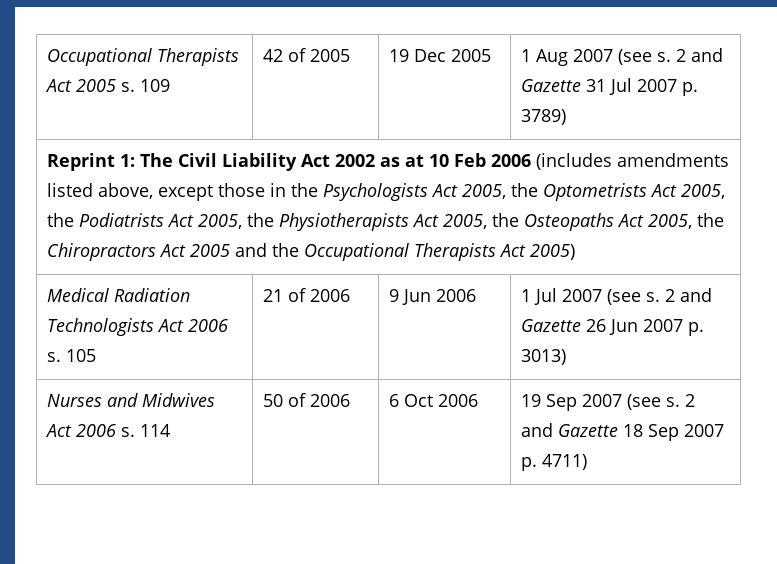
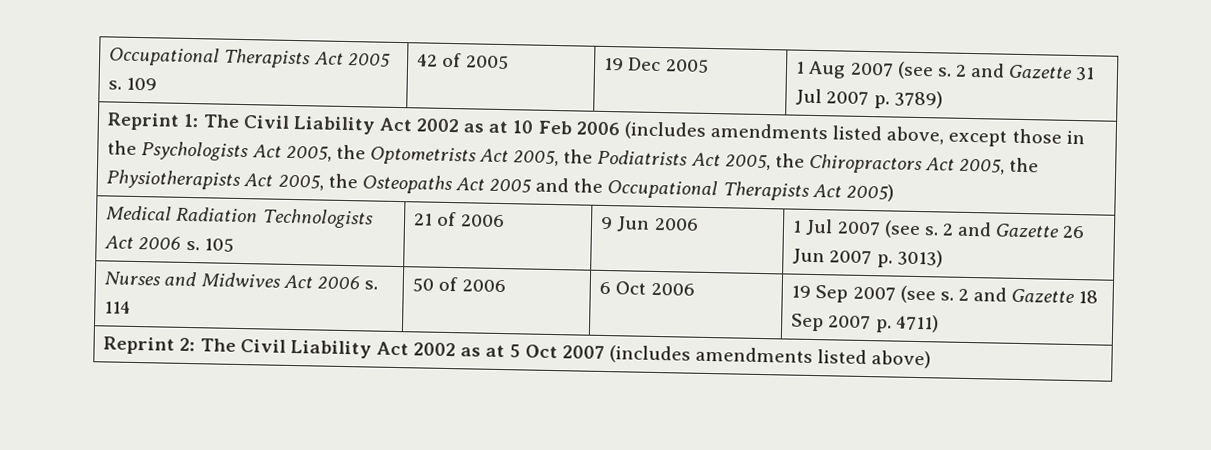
(274, 220) none -> [808,153,1040,175] Chiropractors Act 2005, the
[647,213,724,229] [46,243,186,261] 2005, the Chiropractors Act -> (485, 184) none
(587, 462) none -> [103,336,932,369] // Reprint 2: The Civil Liability Act 2002 as at 5 Oct 2007 (includes amendments listed above)

